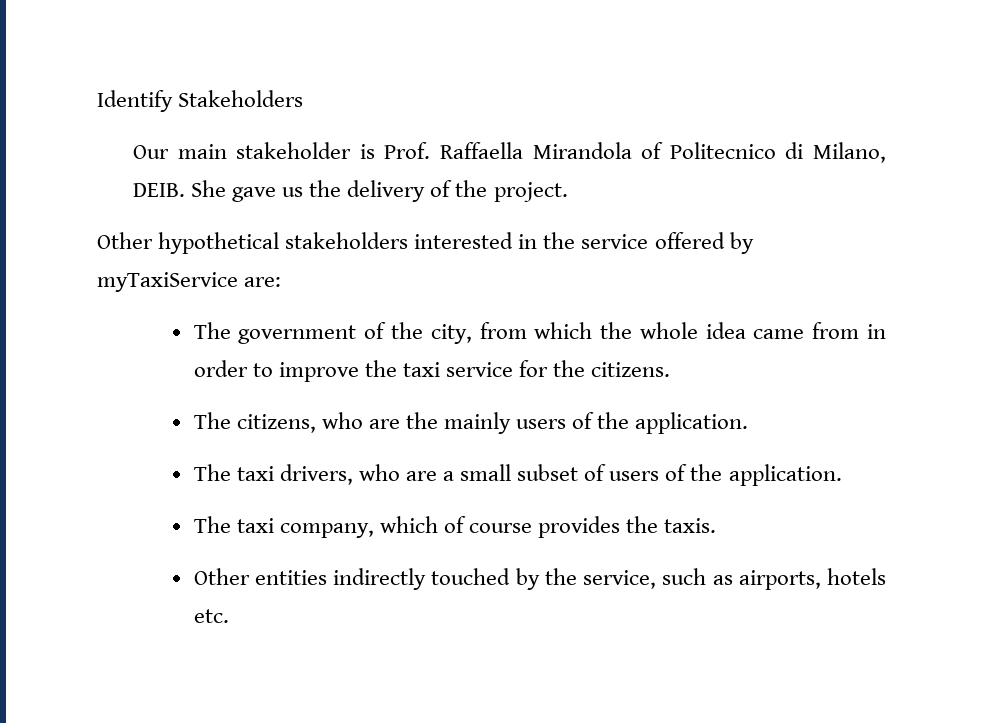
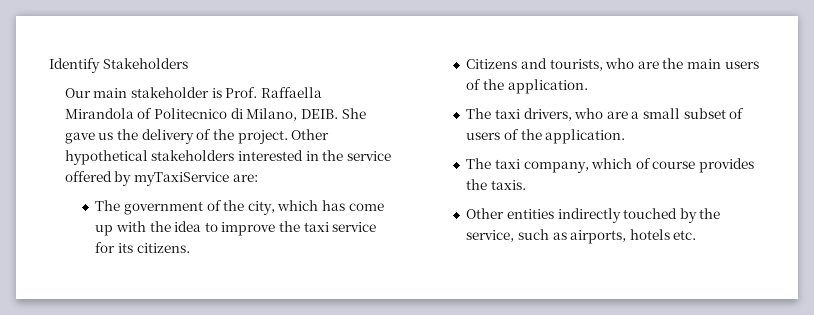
(568, 192) // -> (288, 137) none
[479,322,886,339] [193,360,248,377] from which the whole idea came from in order -> [277,200,384,211] [95,221,202,236] which has come up with the idea
[553,360,586,377] the -> [117,243,133,253] its
[193,412,316,433] The citizens, -> [466,58,603,71] Citizens and tourists,
[443,412,511,434] mainly -> [687,59,722,69] main

